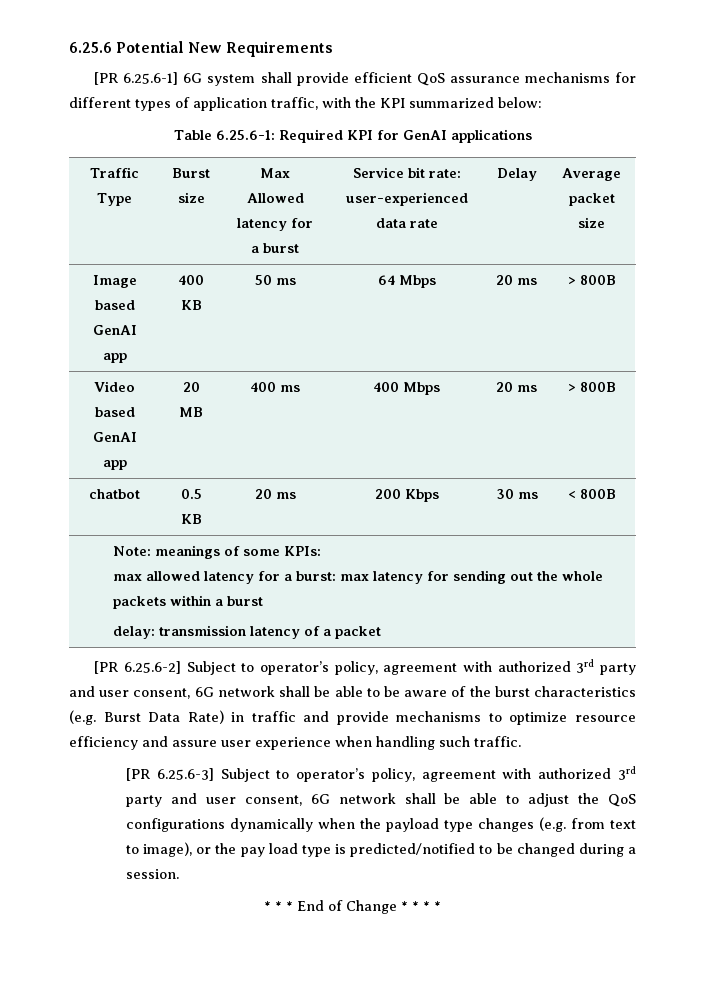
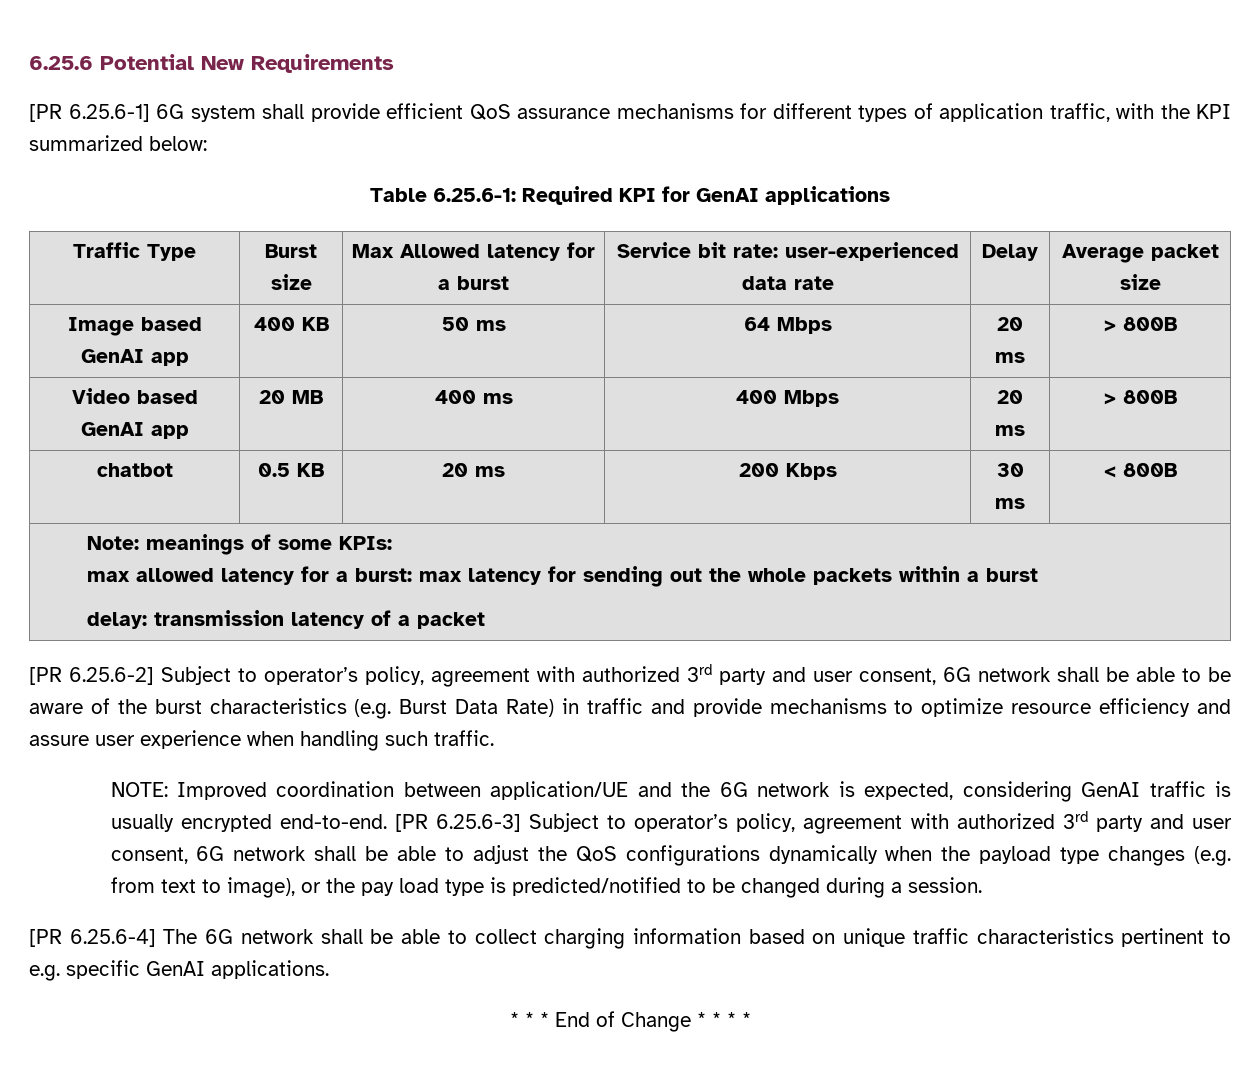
(521, 741) none -> [110,781,1232,802] [110,814,387,832] NOTE: Improved coordination between application/UE and the 6G network is expected, considering GenAI traffic is usually encrypted end-to-end.
(180, 874) none -> [29,928,1231,949] [29,960,329,981] // [PR 6.25.6-4] The 6G network shall be able to collect charging information based on unique traffic characteristics pertinent to e.g. specific GenAI applications.

